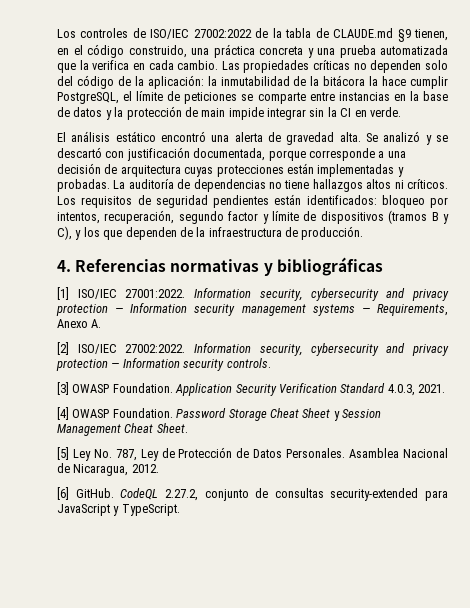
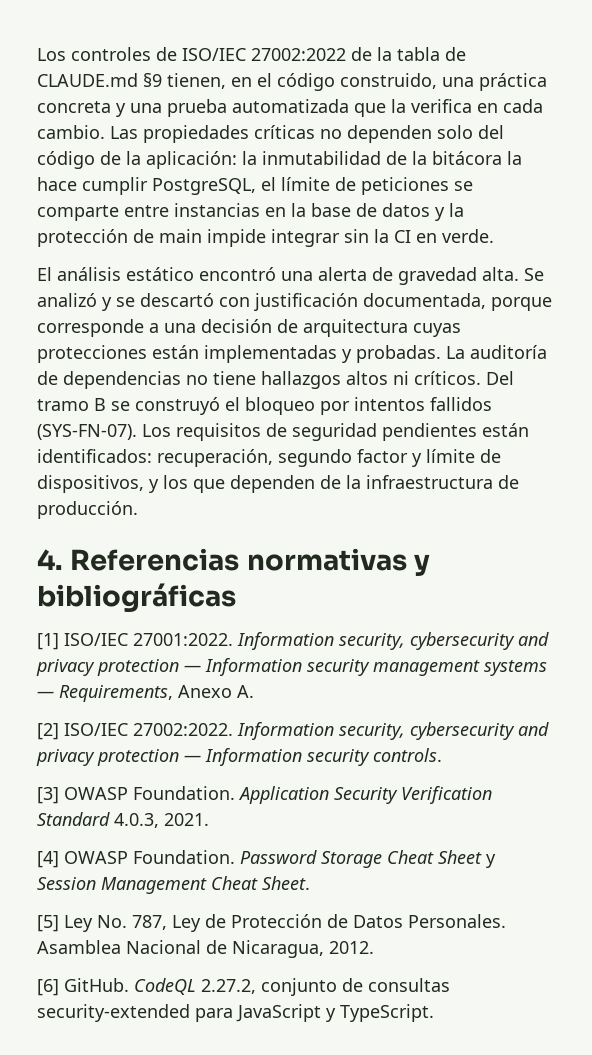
(448, 184) none -> [486,371,514,385] [37,397,492,415] [37,424,137,440] Del tramo B se construyó el bloqueo por intentos fallidos (SYS-FN-07).
[381,195,448,208] [57,212,100,224] bloqueo por intentos, -> (152, 456) none
[320,210,449,224] [57,226,72,240] dispositivos (tramos B y C), -> [37,475,144,493] dispositivos,

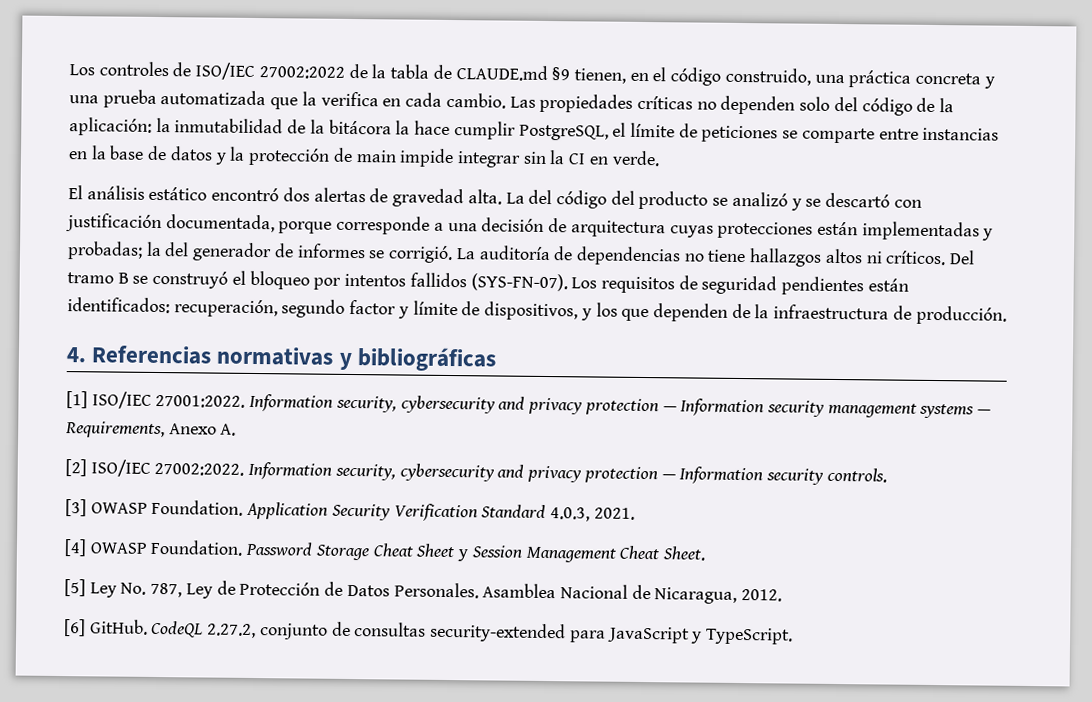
[281,267,367,281] una alerta -> [282,187,366,203] dos alertas
[524,268,544,281] Se -> [505,189,729,210] La del código del producto se
[356,345,441,363] probadas. -> [67,241,454,264] probadas; la del generador de informes se corrigió.

